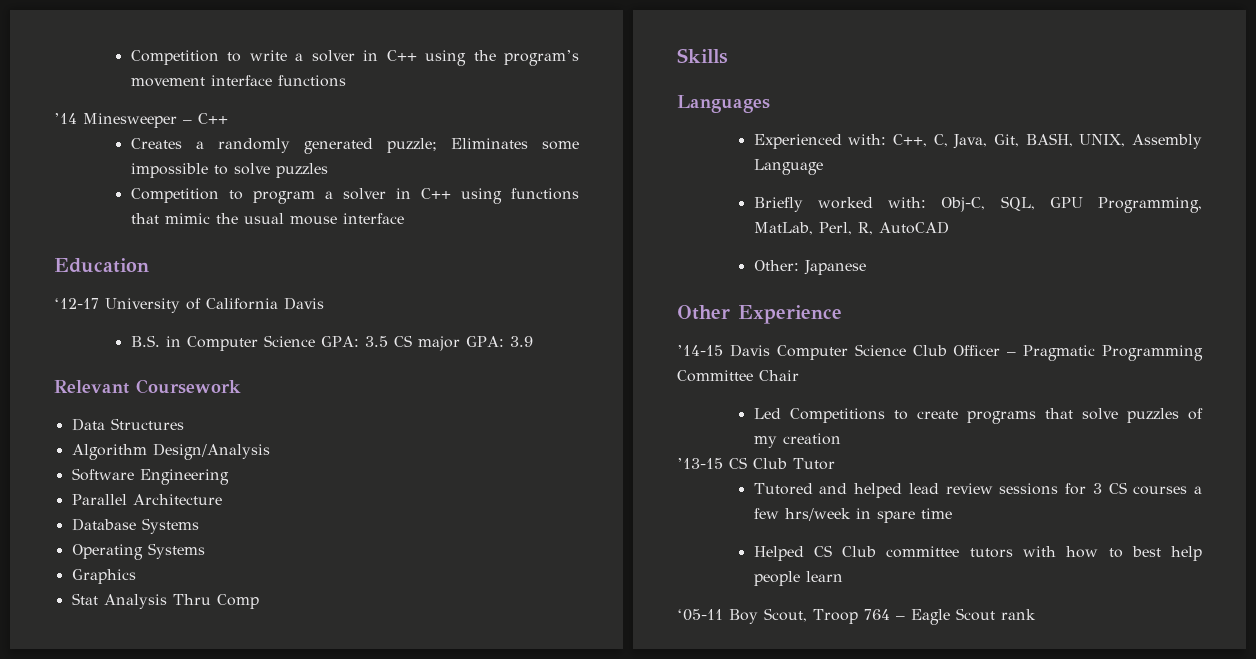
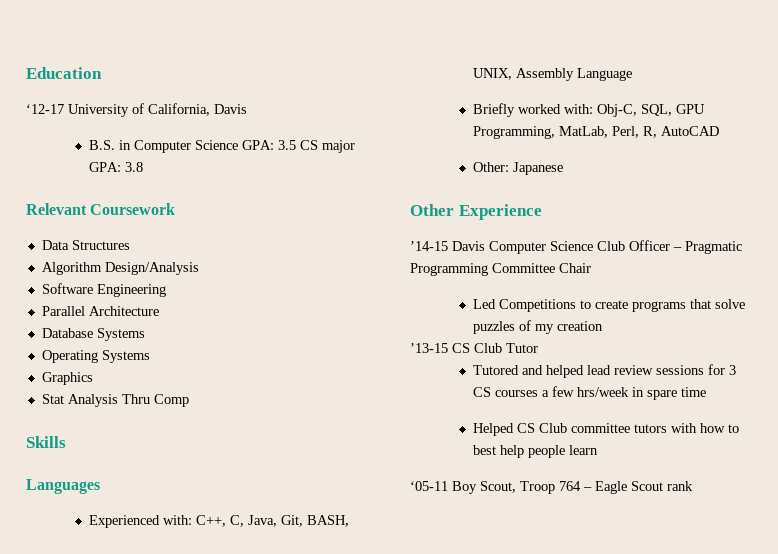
[130,50,579,66] [130,75,346,87] [54,113,228,128] [130,138,579,154] [130,163,328,178] [130,188,580,204] [130,213,404,225] Competition to write a solver in C++ using the program’s movement interface functions // ’14 Minesweeper – C++ // Creates a randomly generated puzzle; Eliminates some impossible to solve puzzles // Competition to program a solver in C++ using functions that mimic the usual mouse interface // -> (26, 73) none
[206,298,278,310] California -> [148,103,210,116] California,
[509,336,533,347] 3.9 -> [124,162,143,172] 3.8

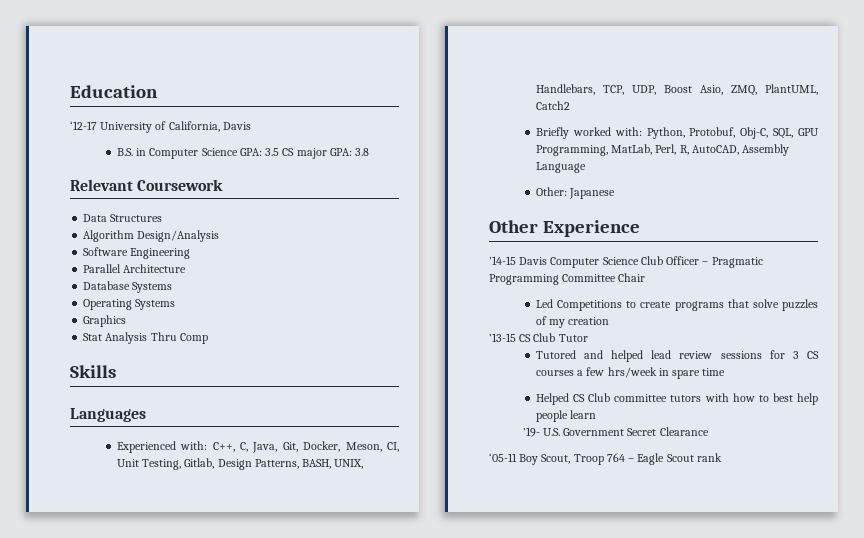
[306,515,349,527] [472,68,632,81] BASH, UNIX, Assembly Language -> [303,441,399,452] [116,458,364,470] [535,84,818,96] [535,101,570,110] Docker, Meson, CI, Unit Testing, Gitlab, Design Patterns, BASH, UNIX, Handlebars, TCP, UDP, Boost Asio, ZMQ, PlantUML, Catch2
(593, 109) none -> [646,127,736,139] Python, Protobuf,
[660,126,719,136] AutoCAD -> [691,144,790,156] [535,162,586,173] AutoCAD, Assembly Language
(598, 450) none -> [522,427,709,437] // ’19- U.S. Government Secret Clearance

